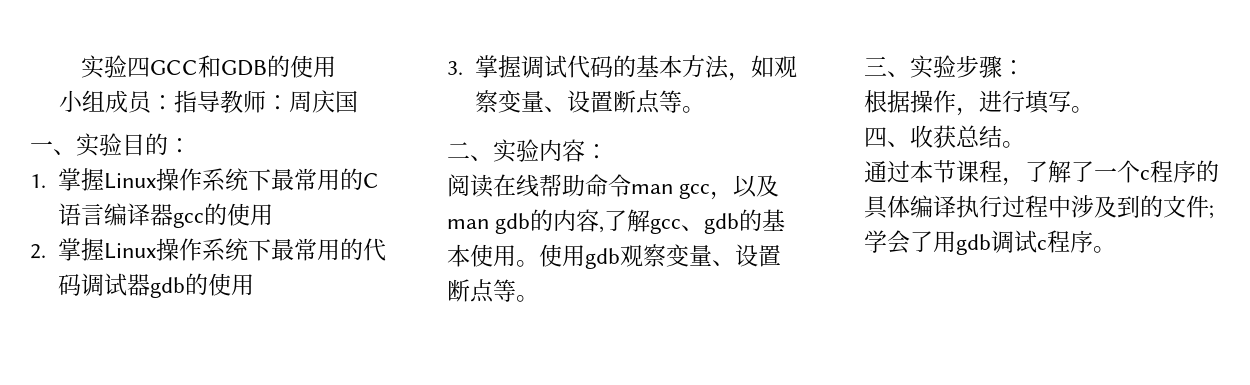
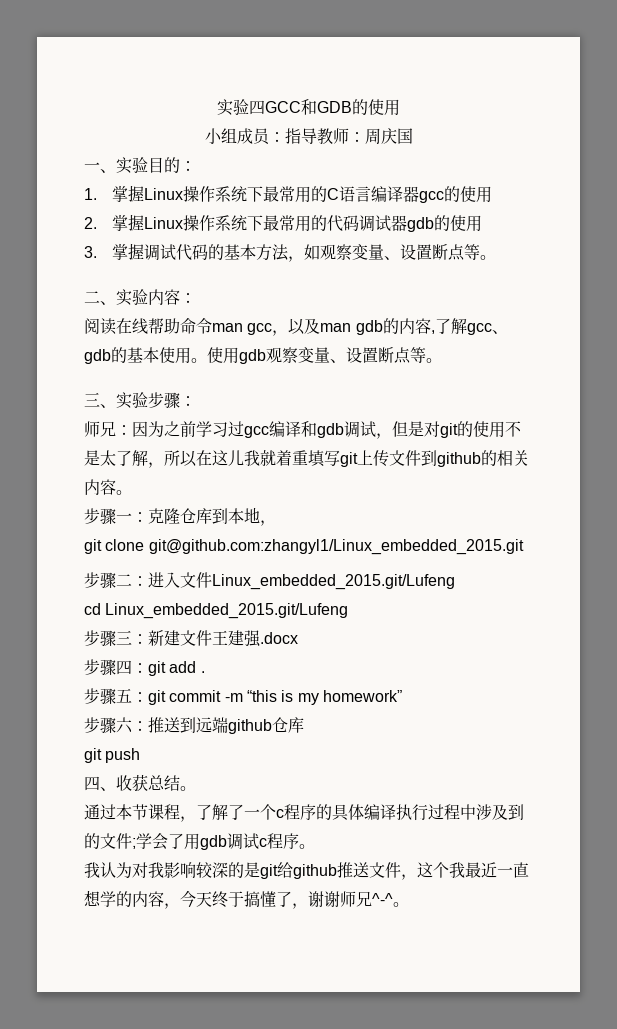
[864,90,1094,116] 根据操作，进行填写。 -> [84,421,521,439] [84,450,529,468] [84,479,132,495] [84,507,276,526] [84,539,524,555] [84,572,455,590] [84,603,349,619] [84,630,298,647] [84,659,205,676] [84,688,402,705] [84,717,304,734] [84,748,141,763] 师兄：因为之前学习过gcc编译和gdb调试，但是对git的使用不是太了解，所以在这儿我就着重填写git上传文件到github的相关内容。 // 步骤一：克隆仓库到本地， // git clone git@github.com:zhangyl1/Linux_embedded_2015.git // 步骤二：进入文件Linux_embedded_2015.git/Lufeng // cd Linux_embedded_2015.git/Lufeng // 步骤三：新建文件王建强.docx // 步骤四：git add . // 步骤五：git commit -m “this is my homework” // 步骤六：推送到远端github仓库 // git push
(1116, 249) none -> [84,862,529,880] [84,890,409,909] // 我认为对我影响较深的是git给github推送文件，这个我最近一直想学的内容，今天终于搞懂了，谢谢师兄^-^。

